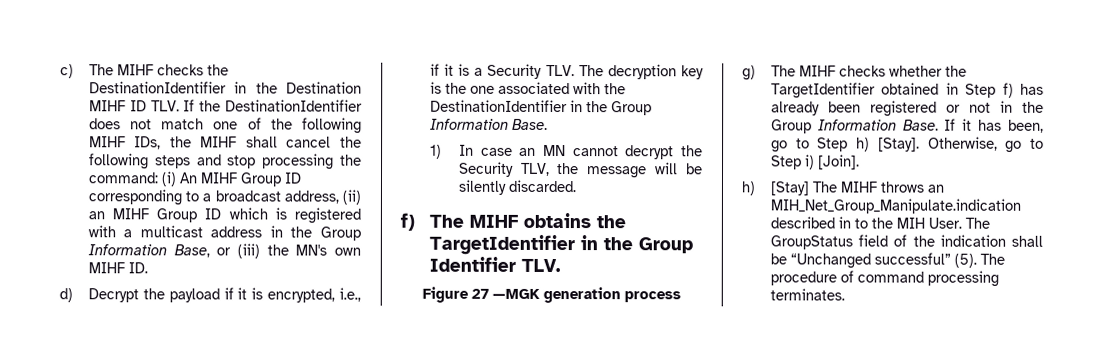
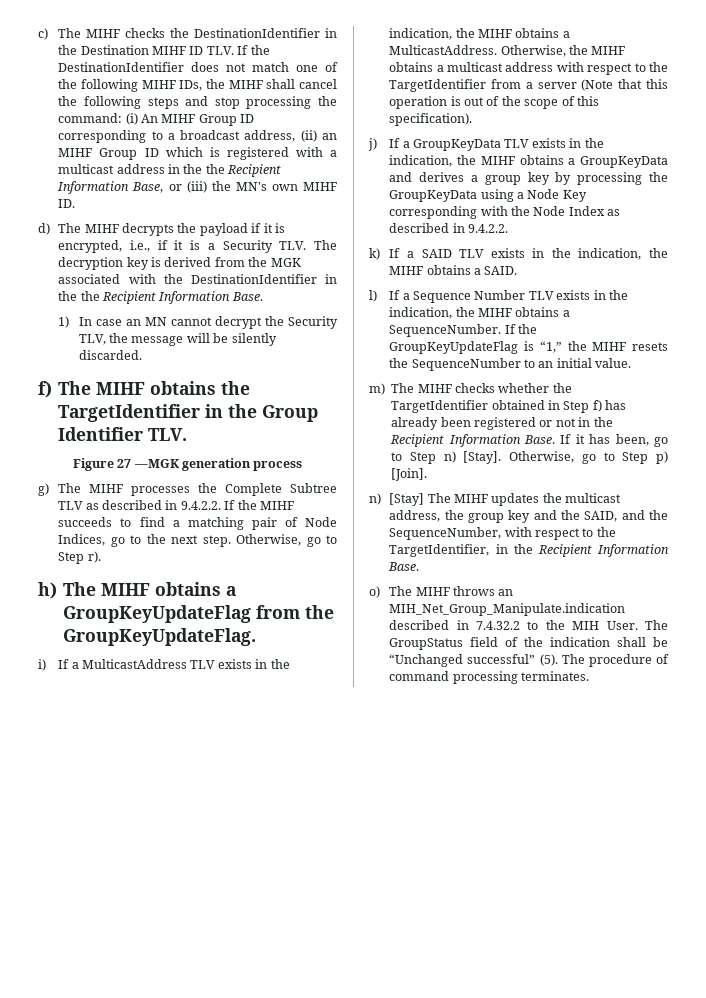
[320,226,361,241] Group -> [205,164,282,177] the Recipient
[87,288,139,303] Decrypt -> [58,223,175,236] The MIHF decrypts
[444,82,495,94] the one -> [164,257,301,267] derived from the MGK
[610,101,652,116] Group -> [80,291,157,304] the Recipient
(836, 71) none -> [131,483,337,496] [58,500,294,510] [58,517,338,530] [58,534,337,547] [58,551,101,564] [38,582,237,599] [63,605,335,623] [63,628,257,646] [38,659,290,671] [389,28,570,40] [389,45,626,57] [389,62,668,75] [389,79,668,92] [389,96,599,109] [389,113,473,126] [368,138,604,151] [389,155,668,168] [389,172,668,185] [389,189,587,202] [389,206,621,219] [389,223,509,233] [369,248,668,260] [389,265,518,275] [369,290,628,303] [389,307,570,319] [389,324,538,337] [389,341,668,354] [389,358,632,371] [369,383,452,395] processes the Complete Subtree TLV as described in 9.4.2.2. If the MIHF succeeds to find a matching pair of Node Indices, go to the next step. Otherwise, go to Step r). // h) The MIHF obtains a GroupKeyUpdateFlag from the GroupKeyUpdateFlag. // i) If a MulticastAddress TLV exists in the indication, the MIHF obtains a MulticastAddress. Otherwise, the MIHF obtains a multicast address with respect to the TargetIdentifier from a server (Note that this operation is out of the scope of this specification). // j) If a GroupKeyData TLV exists in the indication, the MIHF obtains a GroupKeyData and derives a group key by processing the GroupKeyData using a Node Key corresponding with the Node Index as described in 9.4.2.2. // k) If a SAID TLV exists in the indication, the MIHF obtains a SAID. // l) If a Sequence Number TLV exists in the indication, the MIHF obtains a SequenceNumber. If the GroupKeyUpdateFlag is “1,” the MIHF resets the SequenceNumber to an initial value. // m) The MIHF
[770,119,812,134] Group -> [390,434,445,447] Recipient
[856,137,871,152] h) -> [443,451,456,463] n)
[804,154,815,170] i) -> [656,451,668,464] p)
[741,181,755,196] h) -> [369,493,381,505] n)
(877, 187) none -> [491,493,622,506] [389,510,668,523] [389,527,616,540] [389,544,669,557] [388,562,420,571] [369,586,450,598] updates the multicast address, the group key and the SAID, and the SequenceNumber, with respect to the TargetIdentifier, in the Recipient Information Base. // o) The MIHF
(851, 222) none -> [476,621,521,630] 7.4.32.2

